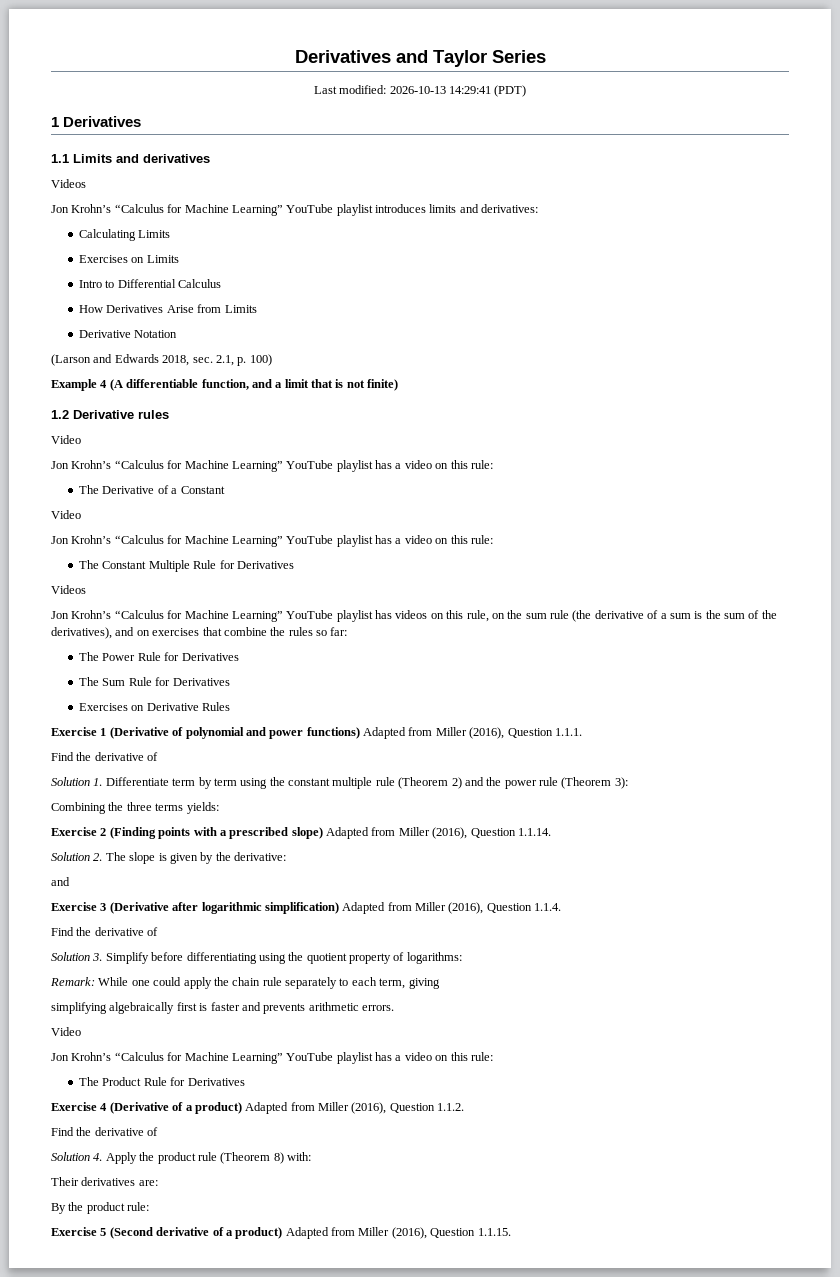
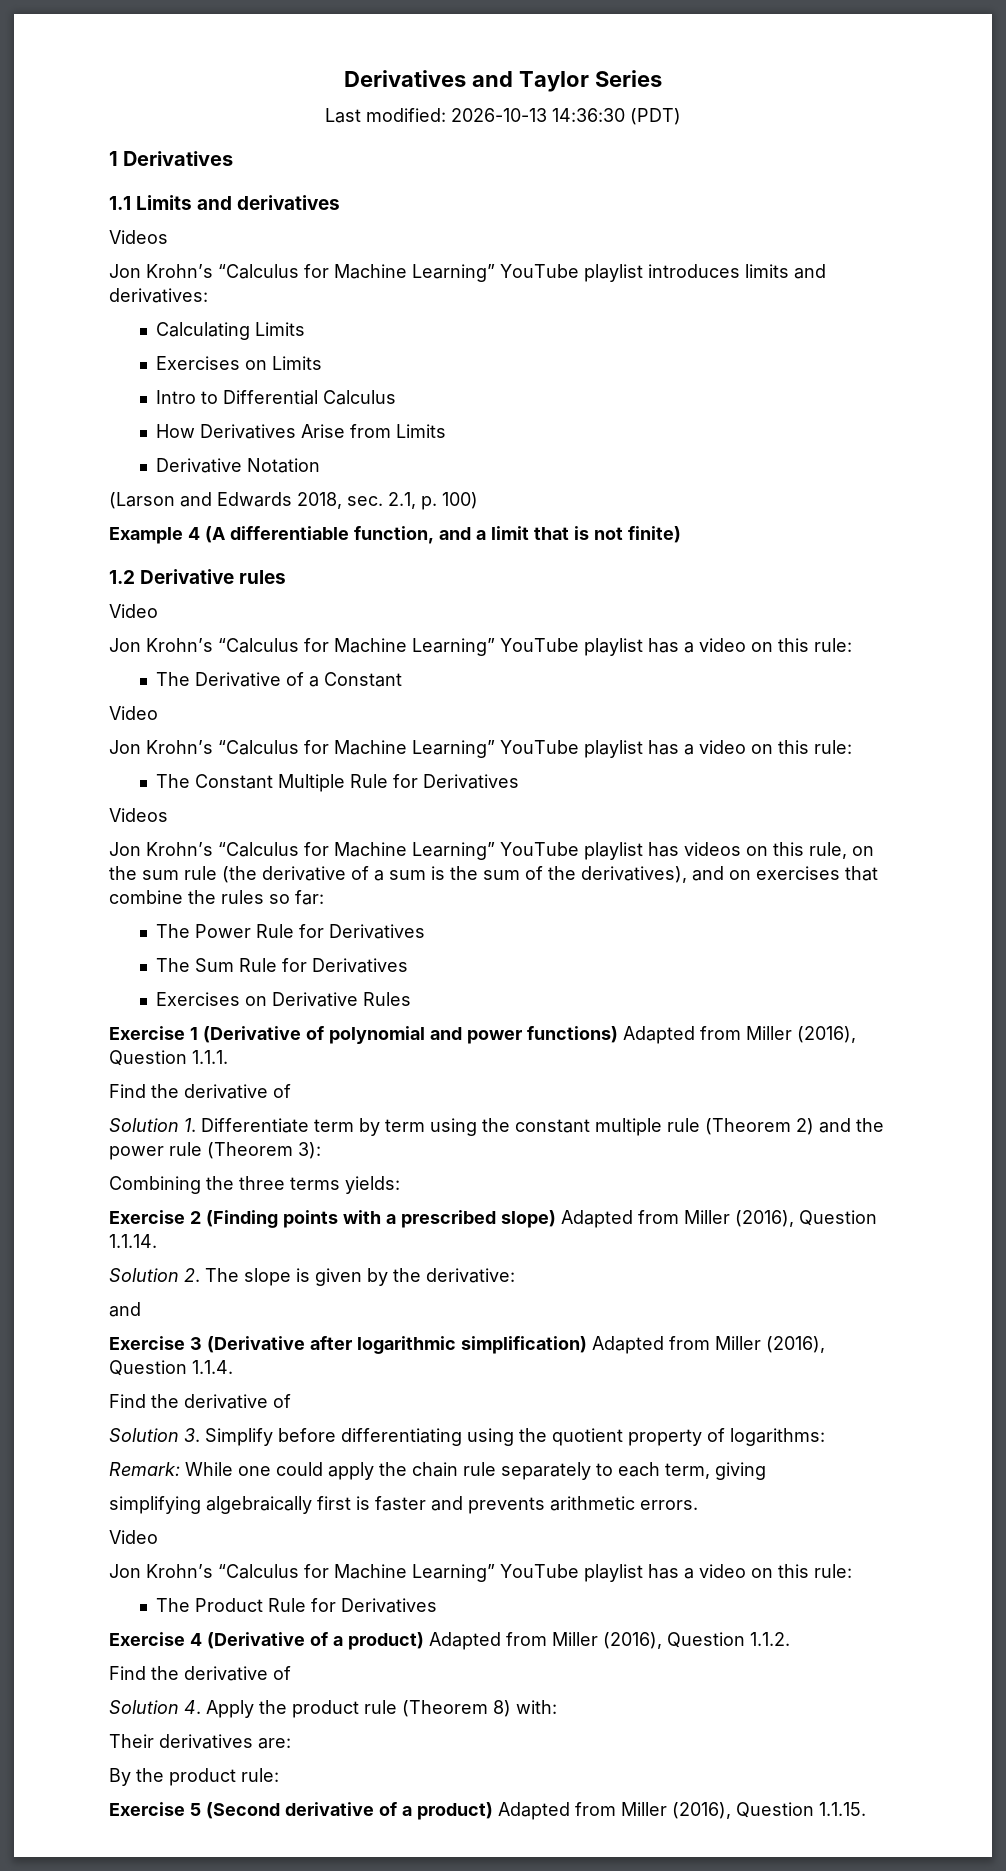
[448,86,491,94] 14:29:41 -> [552,108,625,122] 14:36:30

